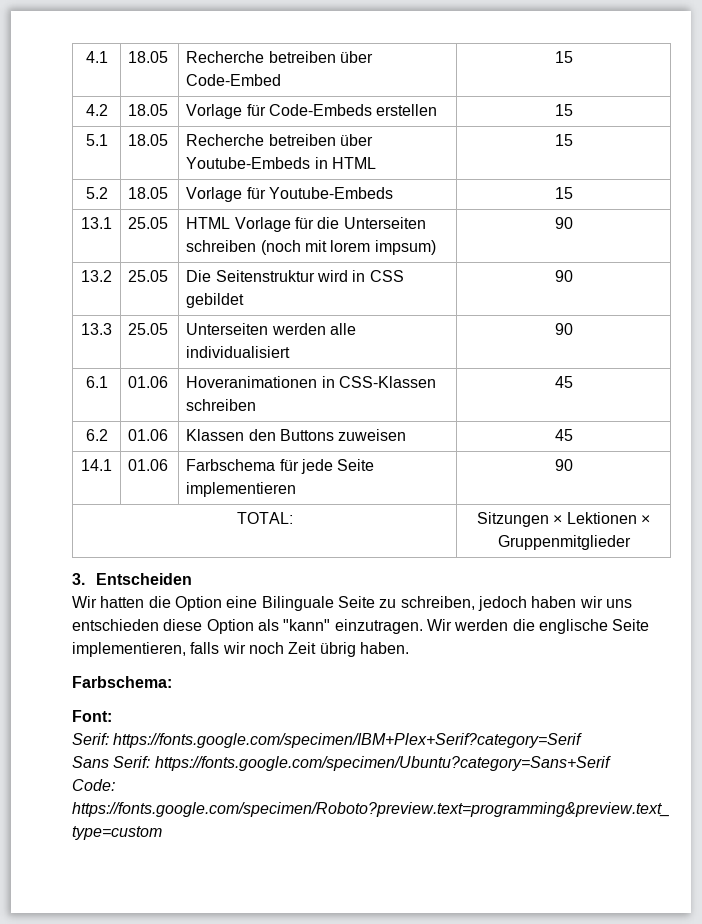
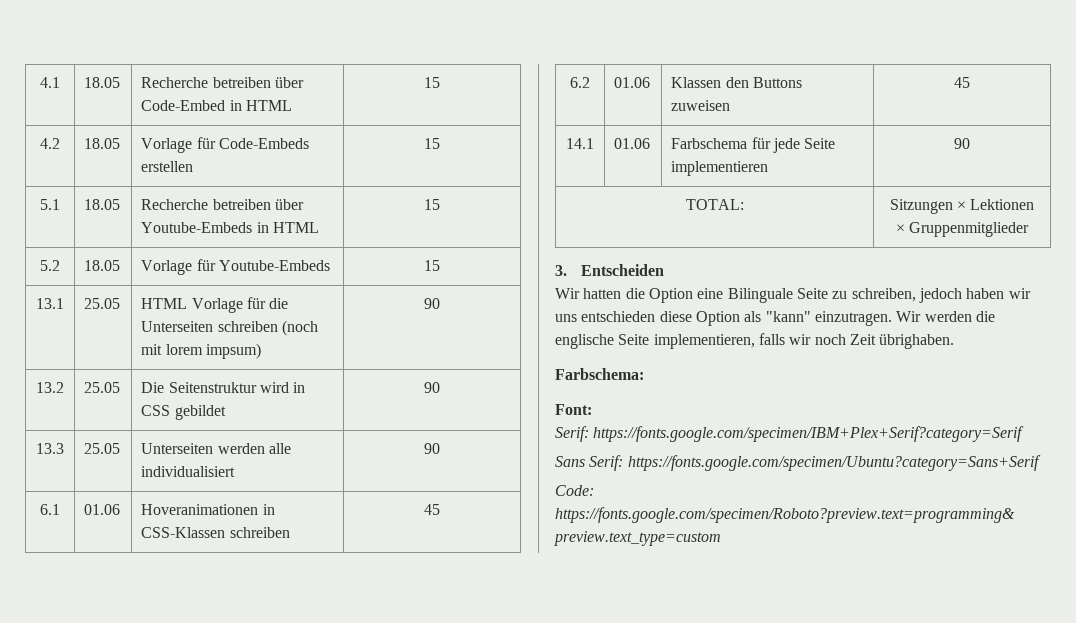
(282, 80) none -> [229,100,292,111] in HTML
[319,642,409,657] übrig haben. -> [879,334,955,349] übrighaben.

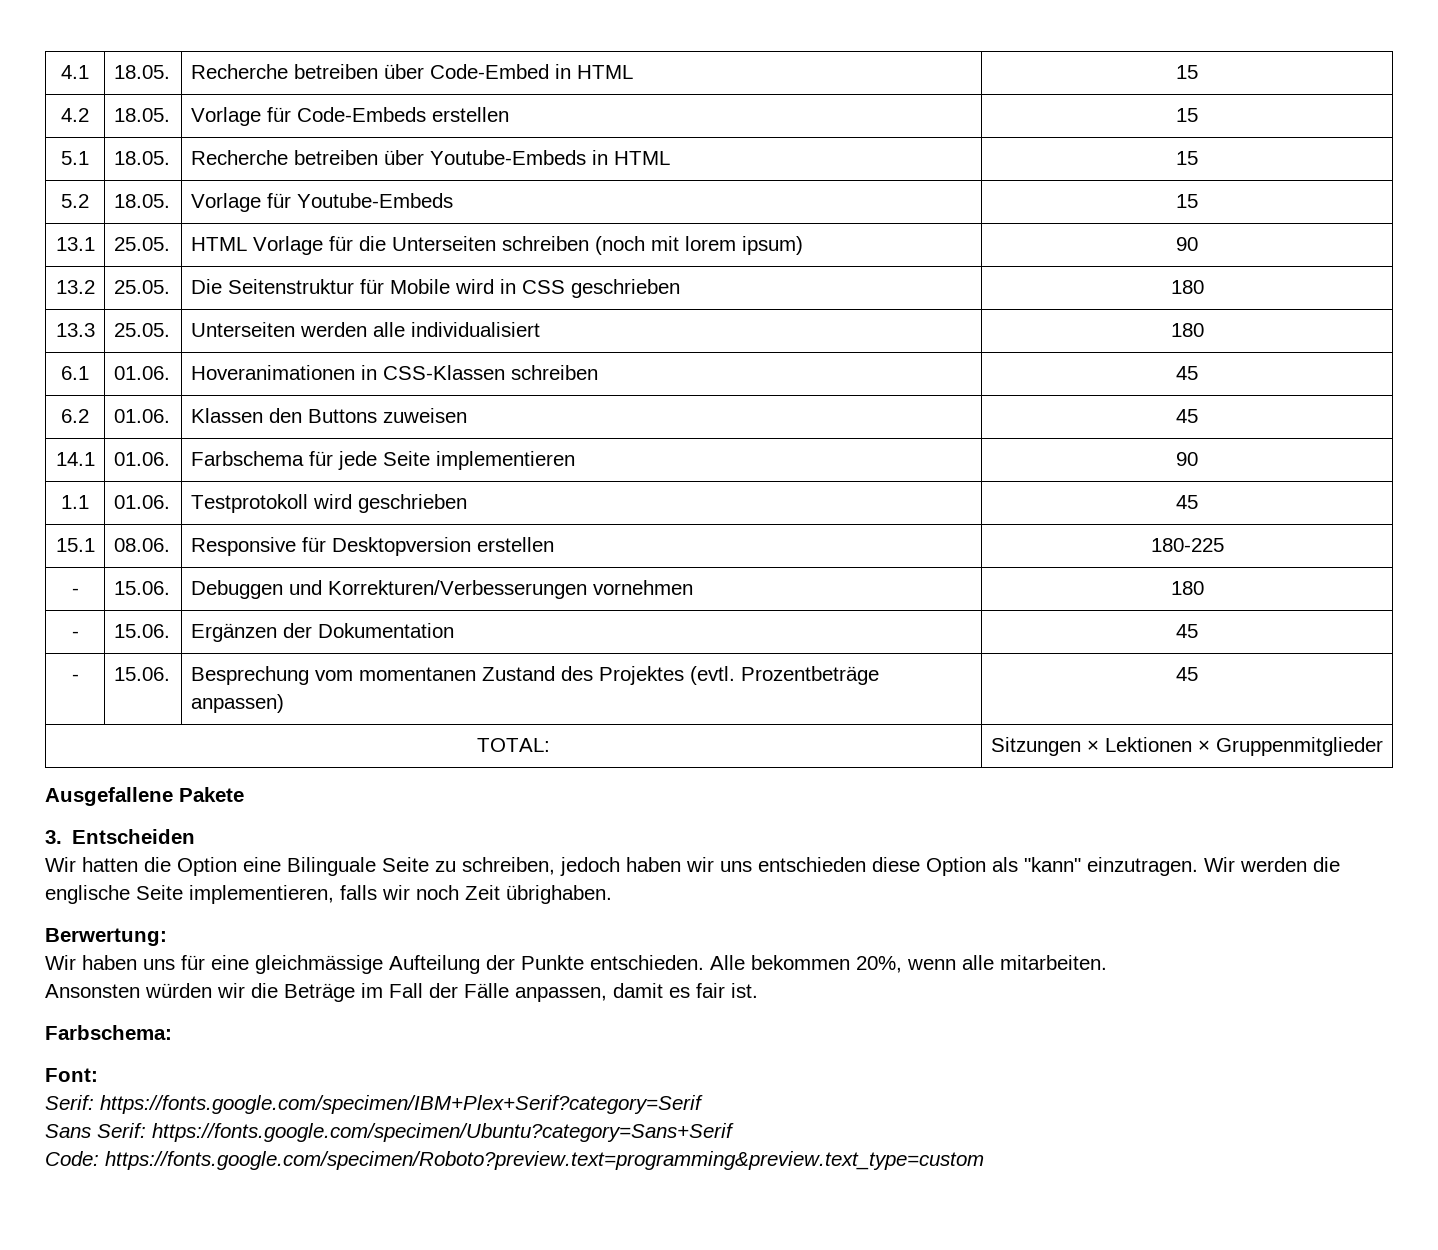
[84,77,121,88] 18.05 -> [113,65,170,79] 18.05.
[84,138,121,149] 18.05 -> [113,108,170,122] 18.05.
[84,199,121,210] 18.05 -> [113,151,170,165] 18.05.
[84,260,121,271] 18.05 -> [113,194,170,208] 18.05.
[84,298,121,309] 25.05 -> [113,237,170,251] 25.05.
[205,343,261,359] impsum) -> [741,236,803,255] ipsum)
[84,382,121,393] 25.05 -> [113,280,170,294] 25.05.
(257, 387) none -> [359,279,450,294] für Mobile
[174,405,226,420] [424,382,440,393] gebildet | 90 -> [570,279,680,298] [1170,280,1204,294] geschrieben | 180
[84,443,121,454] 25.05 -> [113,323,170,337] 25.05.
[424,443,440,454] 90 -> [1170,323,1204,337] 180
[84,504,121,515] 01.06 -> [113,366,170,380] 01.06.
[614,77,651,88] 01.06 -> [113,409,170,423] 01.06.
[614,138,651,149] 01.06 -> [113,452,170,466] 01.06.
(970, 143) none -> [61,495,89,509] [113,495,170,509] [190,494,467,513] [1176,495,1199,509] [55,538,95,552] [113,538,170,552] [190,537,554,556] [1150,538,1224,552] [71,588,79,595] [113,581,170,595] [190,580,693,599] [1170,581,1204,595] [71,631,79,638] [113,624,170,638] [190,623,454,642] [1176,624,1199,638] [71,674,79,681] [113,667,170,681] [190,666,879,685] [190,694,284,713] [1176,667,1199,681] // 1.1 | 01.06. | Testprotokoll wird geschrieben | 45 // 15.1 | 08.06. | Responsive für Desktopversion erstellen | 180-225 // - | 15.06. | Debuggen und Korrekturen/Verbesserungen vornehmen | 180 // - | 15.06. | Ergänzen der Dokumentation | 45 // - | 15.06. | Besprechung vom momentanen Zustand des Projektes (evtl. Prozentbeträge anpassen) | 45
(1030, 229) none -> [45,787,244,806] // Ausgefallene Pakete
(955, 341) none -> [45,928,167,946] [45,955,1107,974] [45,983,758,1002] // Berwertung: // Wir haben uns für eine gleichmässige Aufteilung der Punkte entschieden. Alle bekommen 20%, wenn alle mitarbeiten. // Ansonsten würden wir die Beträge im Fall der Fälle anpassen, damit es fair ist.

